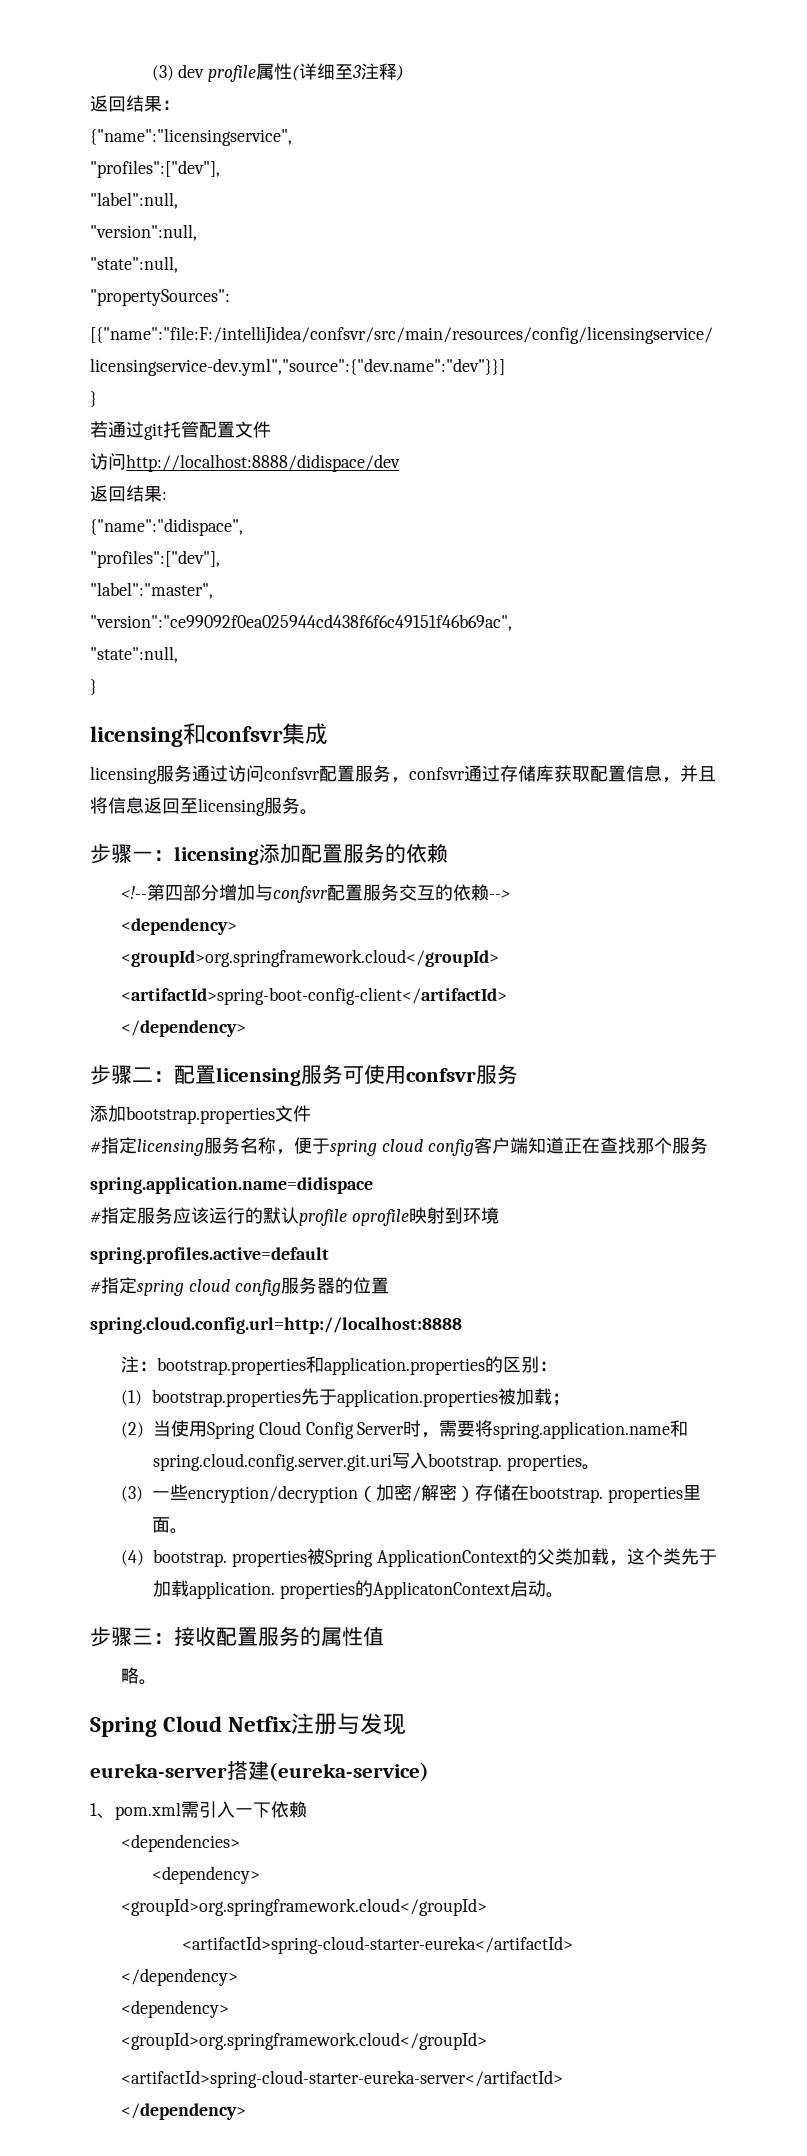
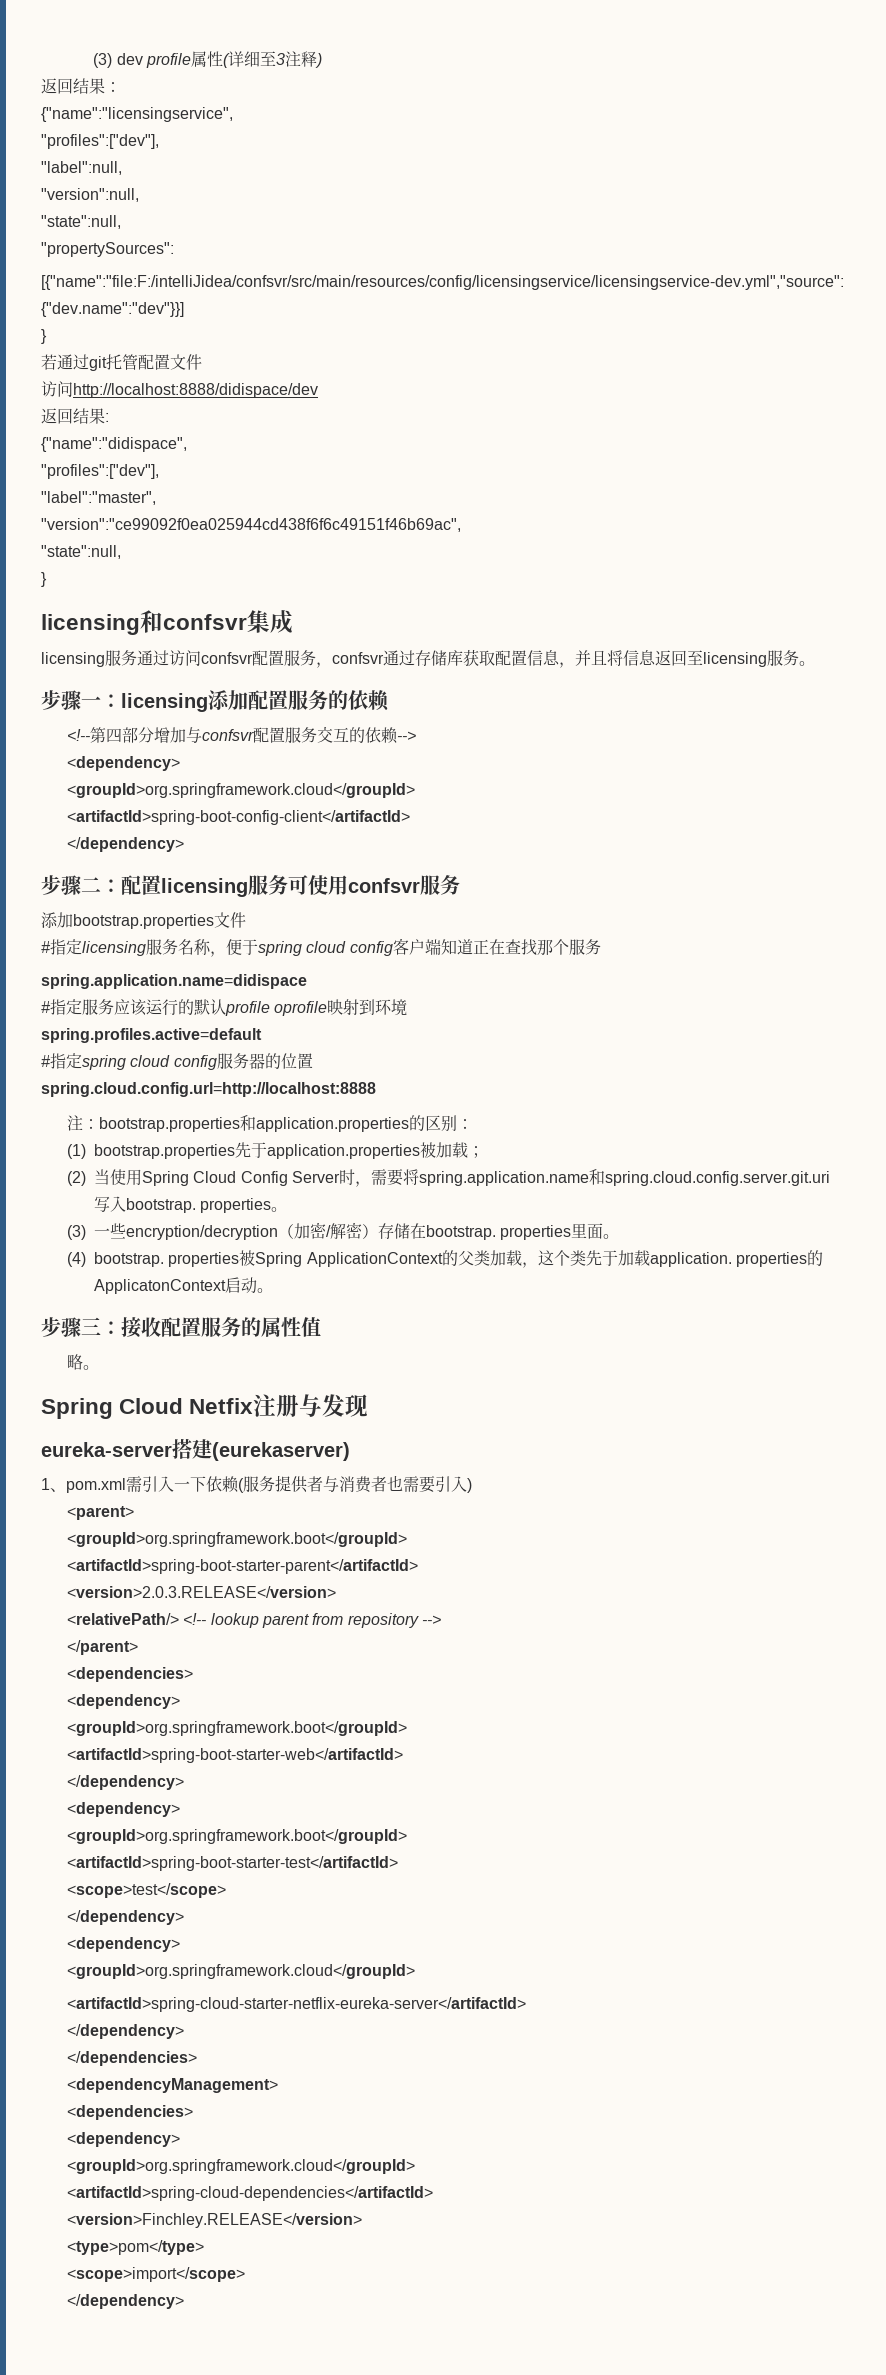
[269,1762,429,1782] (eureka-service) -> [212,1442,350,1461] (eurekaserver)
[120,1834,240,1852] [151,1866,260,1884] [120,1898,487,1916] [182,1936,574,1954] [120,1968,238,1986] [120,2000,229,2018] [120,2032,487,2050] [120,2070,563,2088] // <dependencies> // <dependency> // <groupId>org.springframework.cloud</groupId> // <artifactId>spring-cloud-starter-eureka</artifactId> // </dependency> // <dependency> // <groupId>org.springframework.cloud</groupId> // <artifactId>spring-cloud-starter-eureka-server</artifactId> -> [238,1475,472,1493] [67,1506,135,1520] [67,1532,408,1547] [67,1559,419,1574] [67,1586,337,1598] [67,1613,442,1628] [67,1640,139,1655] [67,1667,194,1682] [67,1694,181,1709] [67,1721,408,1736] [67,1748,404,1763] [67,1775,185,1790] [67,1802,181,1817] [67,1829,408,1844] [67,1856,399,1871] [67,1883,227,1898] [67,1910,185,1925] [67,1937,181,1952] [67,1964,416,1979] [67,1997,527,2012] [67,2024,185,2039] [67,2051,198,2066] [67,2078,279,2093] [67,2105,194,2120] [67,2132,181,2147] [67,2159,416,2174] [67,2186,434,2201] [67,2213,363,2228] [67,2240,205,2255] [67,2267,246,2282] (服务提供者与消费者也需要引入) // <parent> // <groupId>org.springframework.boot</groupId> // <artifactId>spring-boot-starter-parent</artifactId> // <version>2.0.3.RELEASE</version> // <relativePath/> <!-- lookup parent from repository --> // </parent> // <dependencies> // <dependency> // <groupId>org.springframework.boot</groupId> // <artifactId>spring-boot-starter-web</artifactId> // </dependency> // <dependency> // <groupId>org.springframework.boot</groupId> // <artifactId>spring-boot-starter-test</artifactId> // <scope>test</scope> // </dependency> // <dependency> // <groupId>org.springframework.cloud</groupId> // <artifactId>spring-cloud-starter-netflix-eureka-server</artifactId> // </dependency> // </dependencies> // <dependencyManagement> // <dependencies> // <dependency> // <groupId>org.springframework.cloud</groupId> // <artifactId>spring-cloud-dependencies</artifactId> // <version>Finchley.RELEASE</version> // <type>pom</type> // <scope>import</scope>

